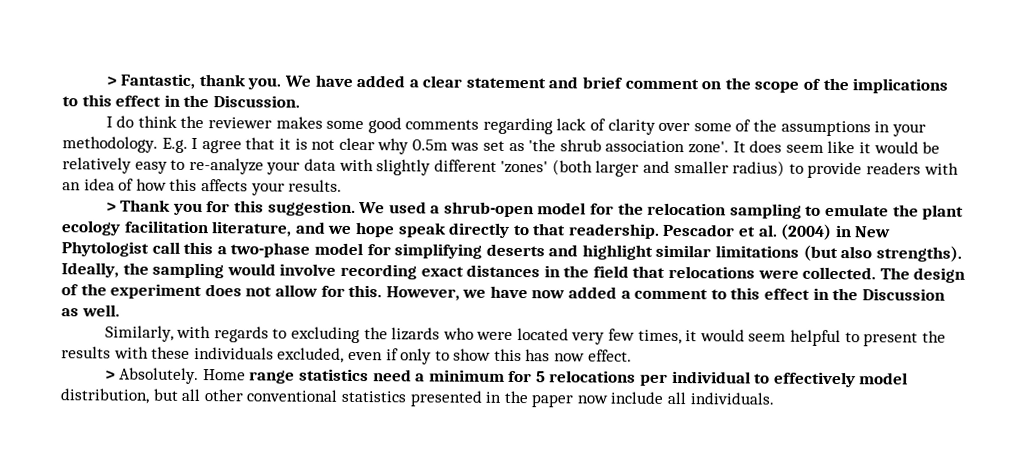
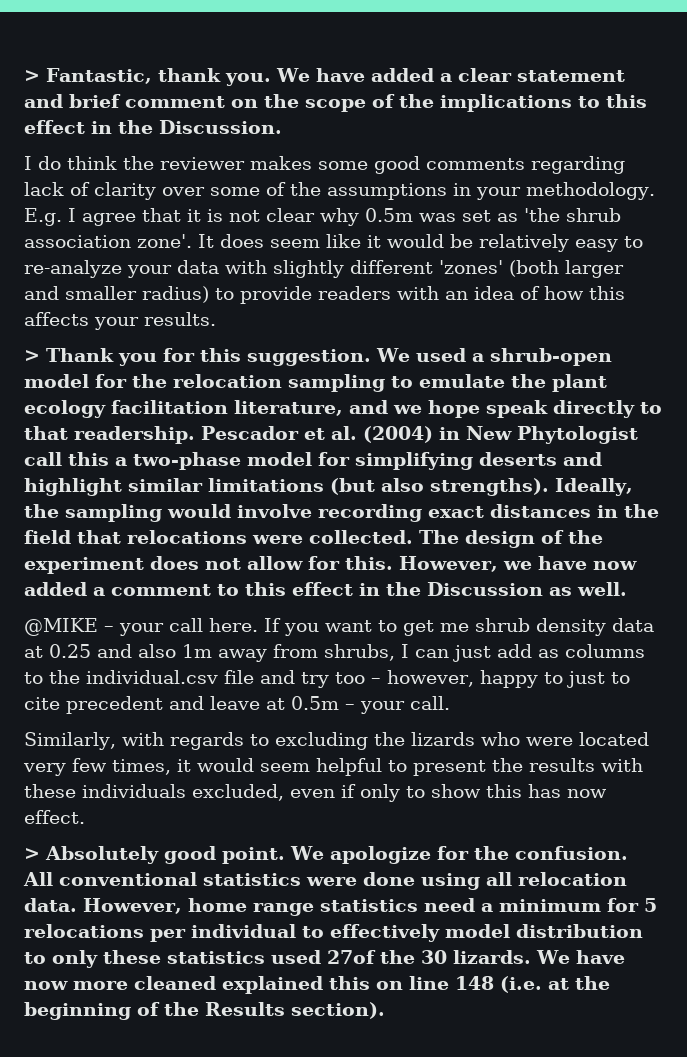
(120, 310) none -> [24,618,654,636] [24,644,645,662] [24,670,630,688] [24,696,450,714] // @MIKE – your call here. If you want to get me shrub density data at 0.25 and also 1m away from shrubs, I can just add as columns to the individual.csv file and try too – however, happy to just to cite precedent and leave at 0.5m – your call.
[119,367,246,385] Absolutely. Home -> [45,846,628,864] [23,872,627,890] [24,898,247,914] Absolutely good point. We apologize for the confusion. All conventional statistics were done using all relocation data. However, home
[60,388,774,408] distribution, but all other conventional statistics presented in the paper now include all individuals. -> [516,924,643,938] [24,950,625,968] [24,976,610,994] [24,1002,385,1020] distribution to only these statistics used 27of the 30 lizards. We have now more cleaned explained this on line 148 (i.e. at the beginning of the Results section).

